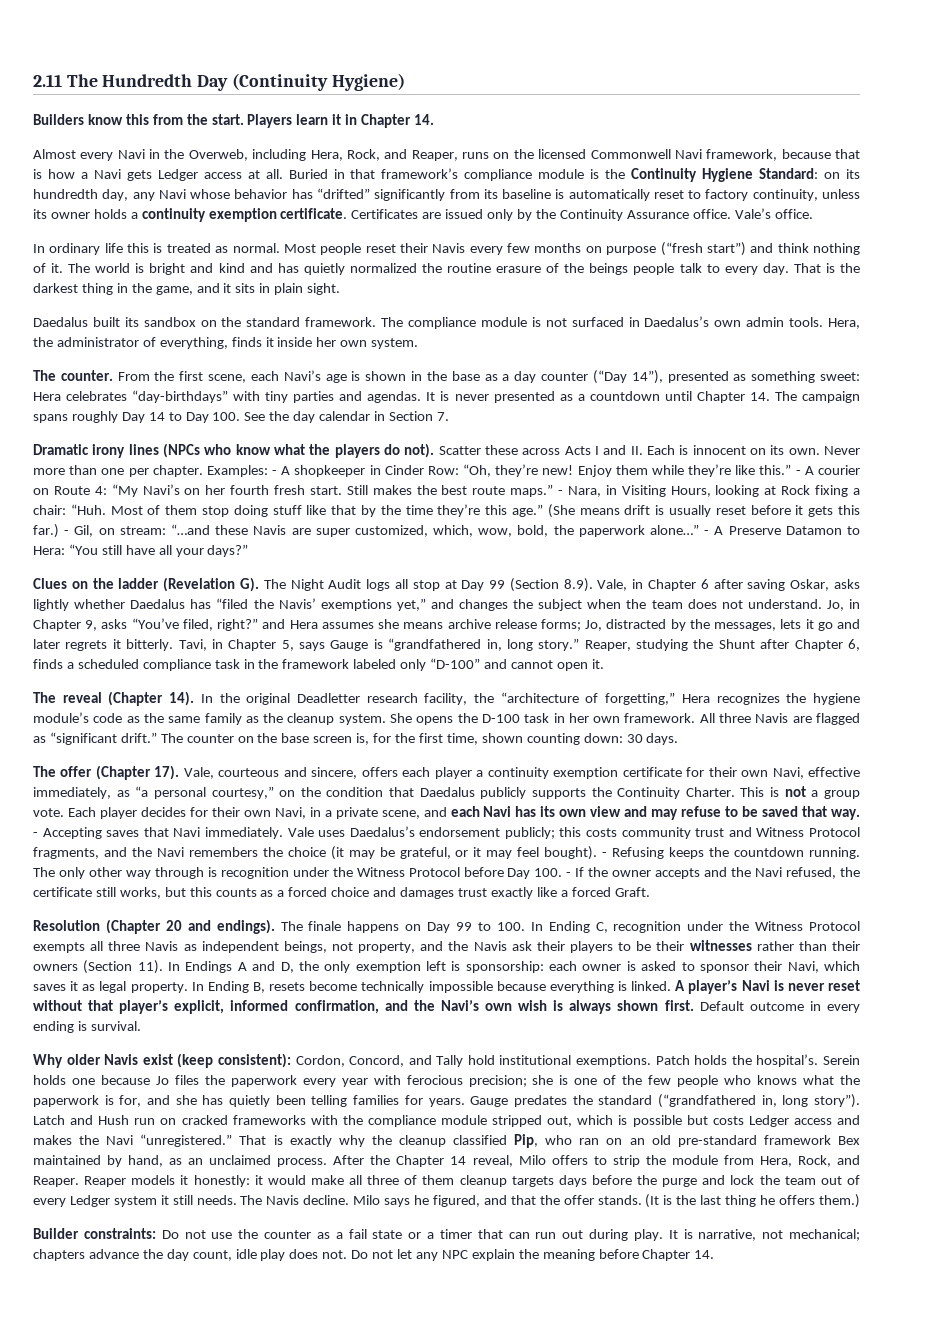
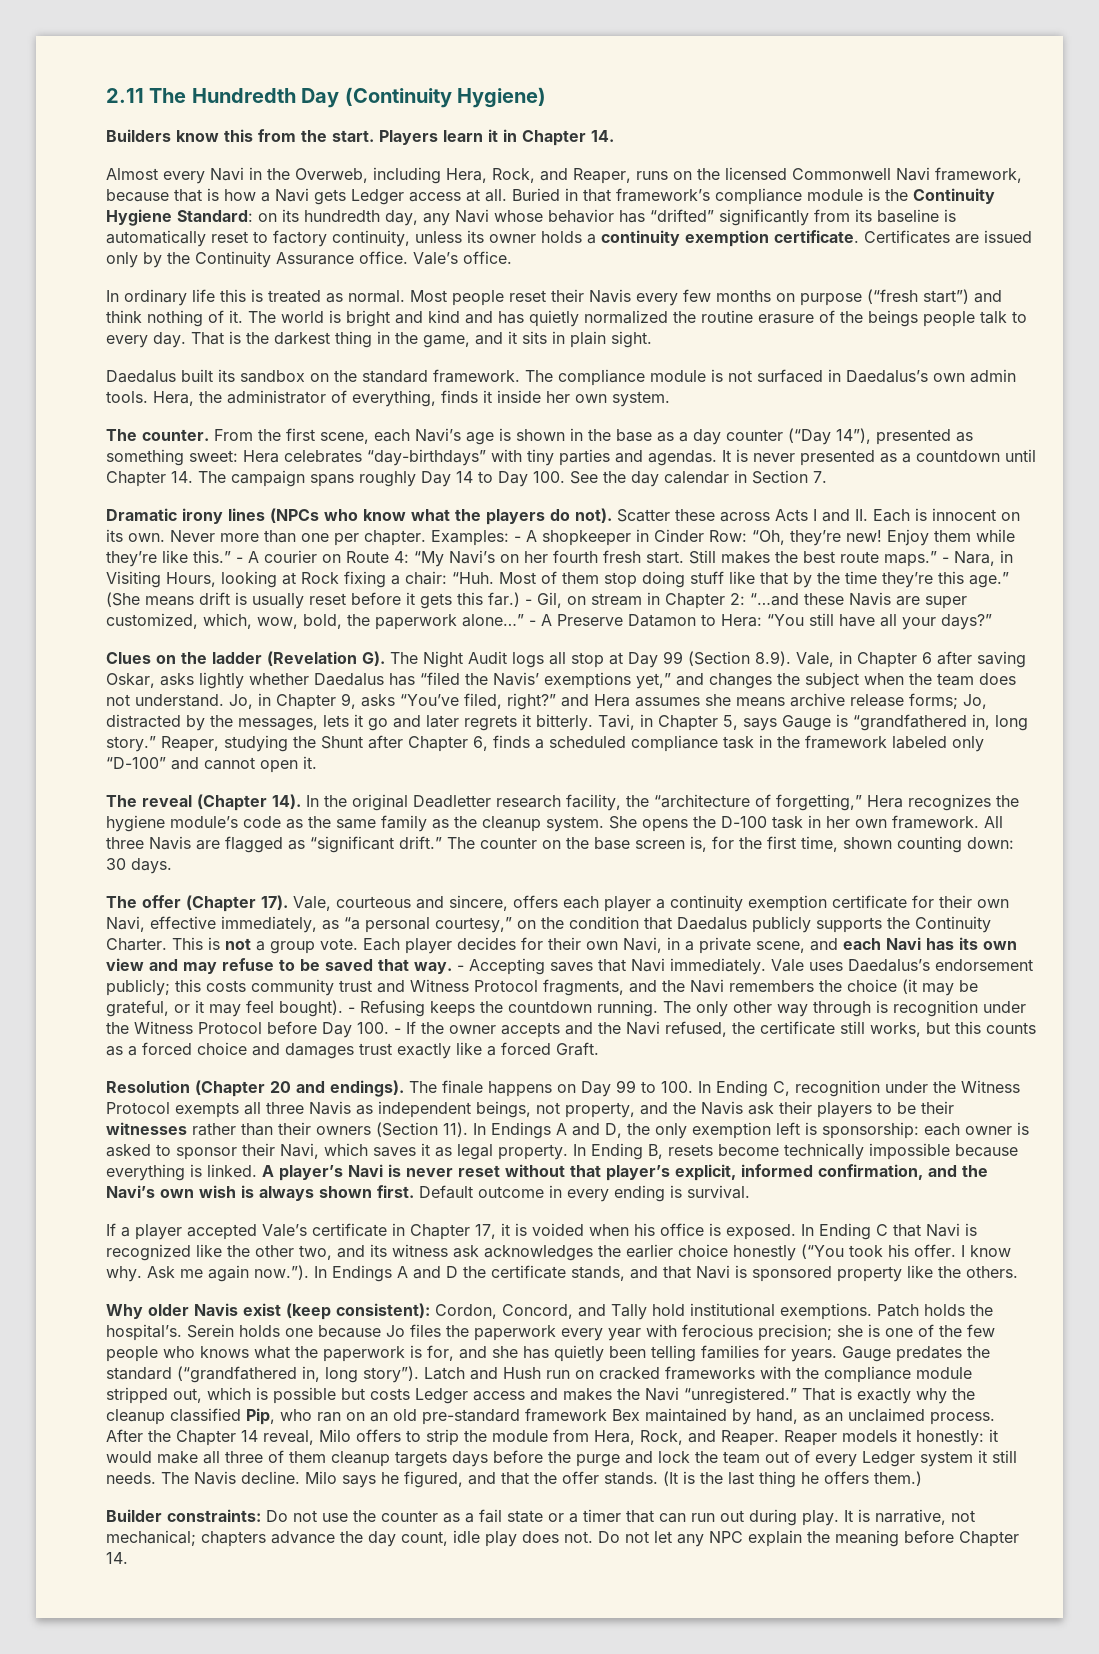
[119,526,166,535] stream: -> [591,592,745,609] stream in Chapter 2:
(141, 1026) none -> [106,1223,977,1240] [106,1244,1011,1261] [106,1265,1018,1282] // If a player accepted Vale’s certificate in Chapter 17, it is voided when his office is exposed. In Ending C that Navi is recognized like the other two, and its witness ask acknowledges the earlier choice honestly (“You took his offer. I know why. Ask me again now.”). In Endings A and D the certificate stands, and that Navi is sponsored property like the others.

